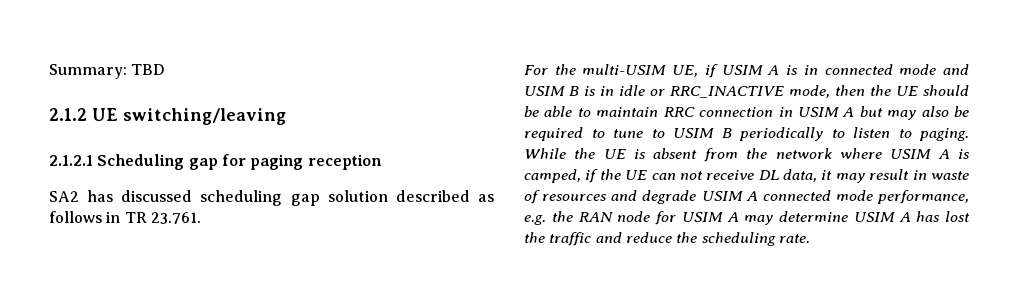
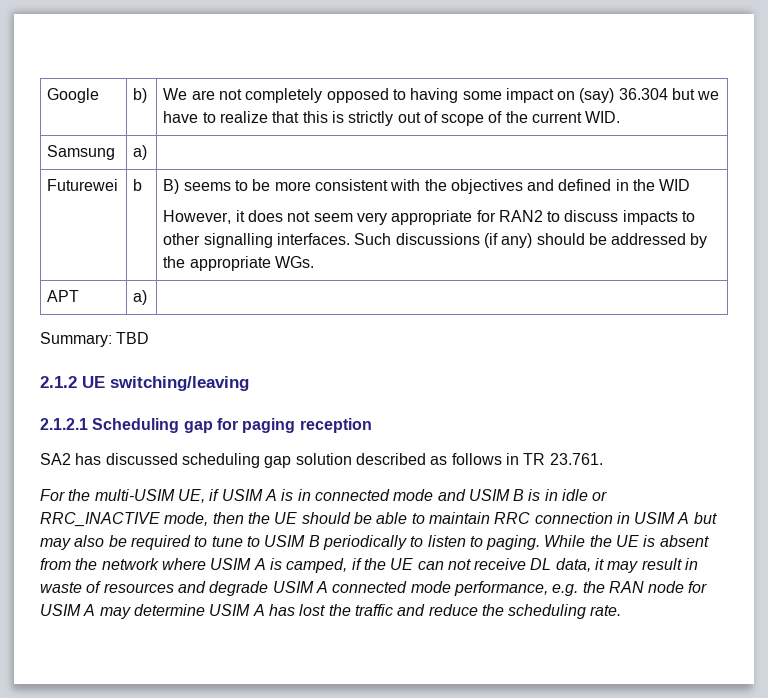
(49, 71) none -> [47,88,100,103] [133,88,148,103] [163,88,720,103] [163,111,621,126] [47,145,116,160] [133,145,148,160] [47,179,119,191] [133,179,143,191] [163,179,691,194] [163,210,696,225] [163,233,708,248] [163,256,314,271] [47,290,80,302] [133,290,148,305] Google | b) | We are not completely opposed to having some impact on (say) 36.304 but we have to realize that this is strictly out of scope of the current WID. // Samsung | a) | // Futurewei | b | B) seems to be more consistent with the objectives and defined in the WID // However, it does not seem very appropriate for RAN2 to discuss impacts to other signalling interfaces. Such discussions (if any) should be addressed by the appropriate WGs. // APT | a) | //

